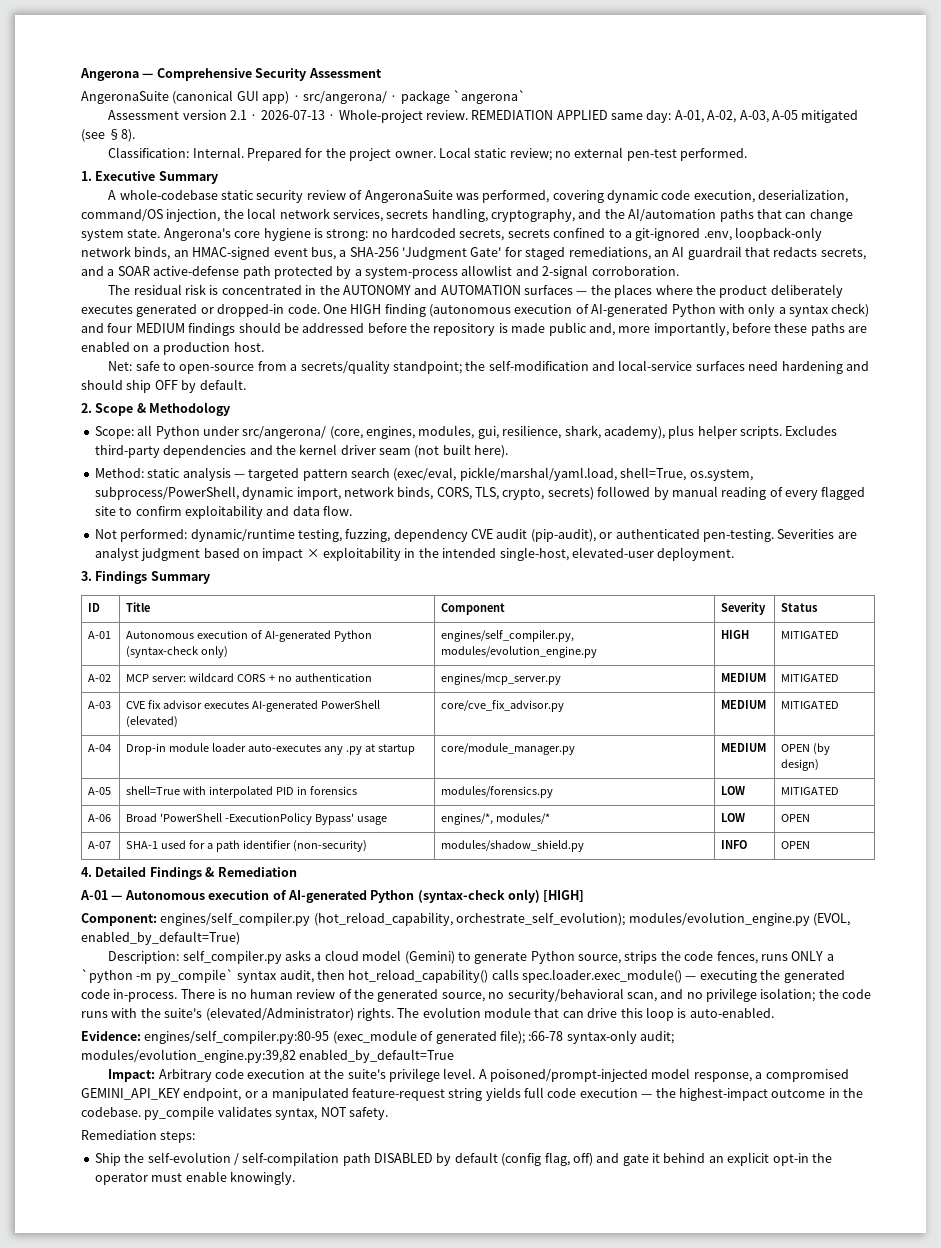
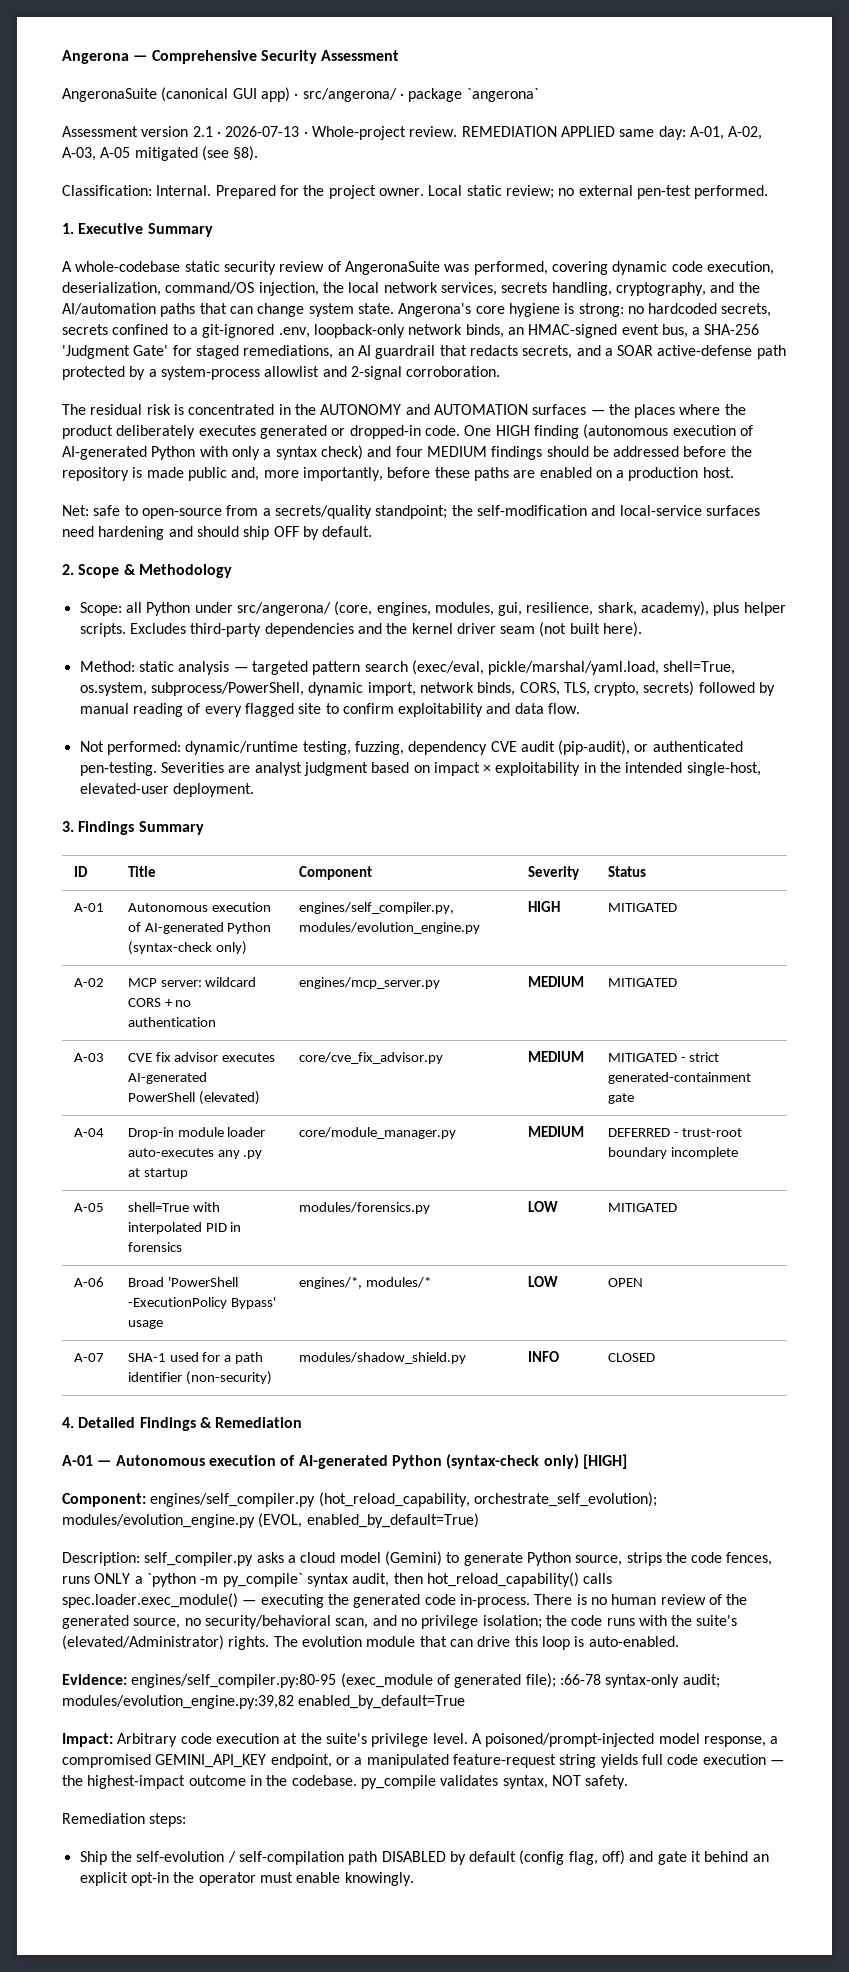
(840, 705) none -> [680,1052,720,1062] [607,1072,751,1084] [607,1093,634,1104] - strict generated-containment gate
[781,743,831,755] [781,759,820,771] OPEN (by design) -> [607,1128,743,1137] [607,1147,738,1159] DEFERRED - trust-root boundary incomplete
[781,841,811,849] OPEN -> [607,1353,655,1362] CLOSED

